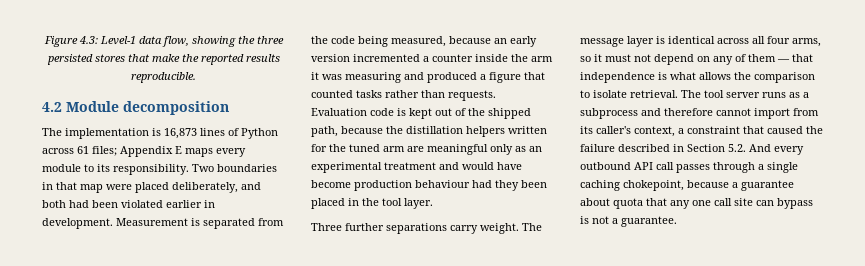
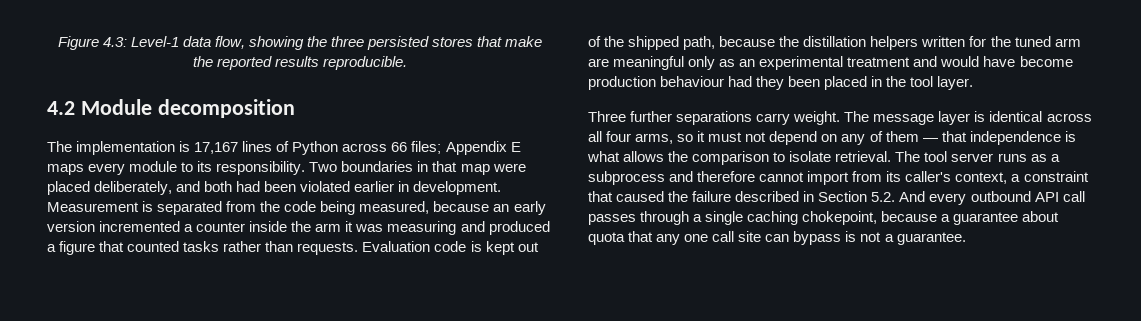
[164,128,197,139] 16,873 -> [194,142,239,154] 17,167
[77,146,89,154] 61 -> [391,142,408,152] 66

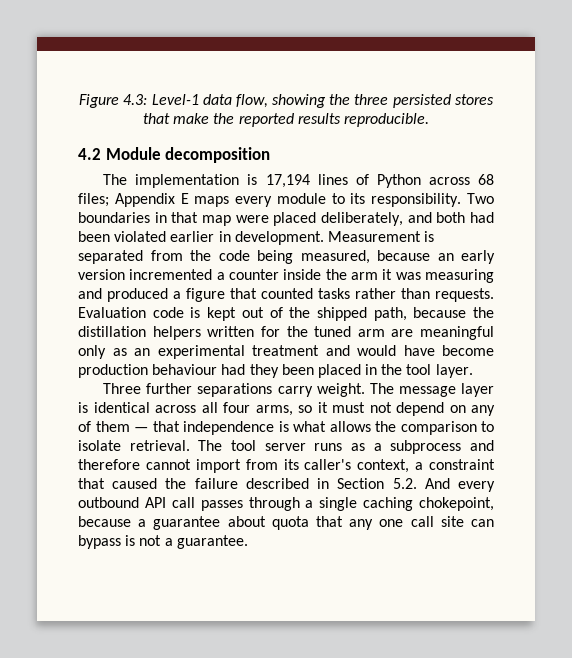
[194,142,239,154] 17,167 -> [265,174,310,188] 17,194
[391,142,408,152] 66 -> [478,174,494,185] 68

